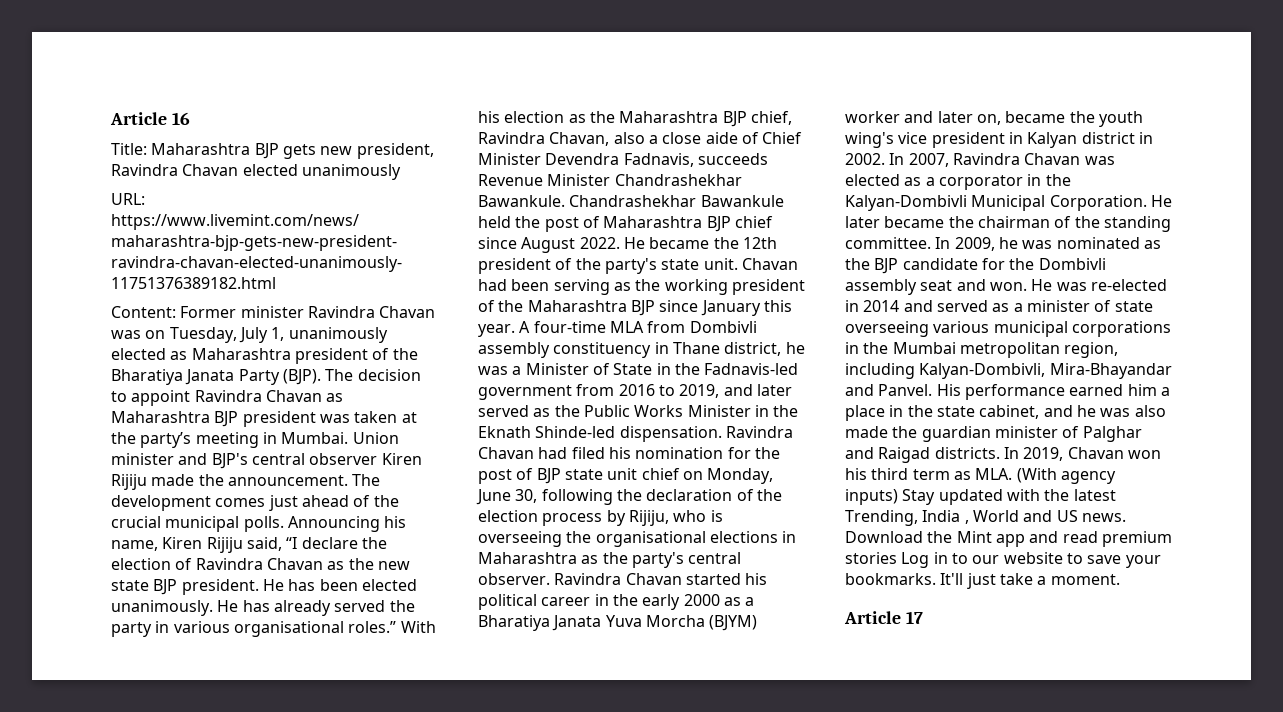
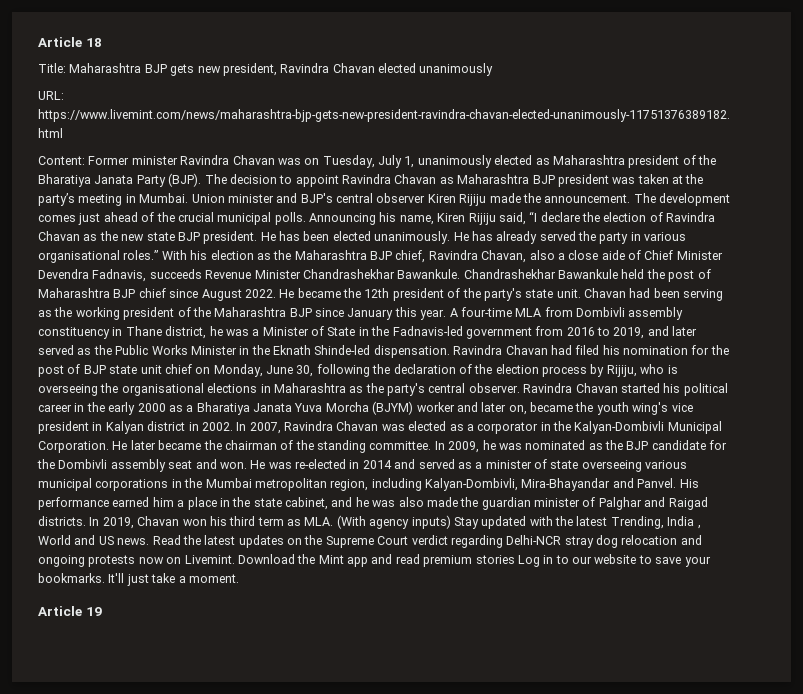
[110,112,190,125] Article 16 -> [38,37,102,47] Article 18
(1126, 517) none -> [152,535,702,548] [38,555,235,567] Read the latest updates on the Supreme Court verdict regarding Delhi-NCR stray dog relocation and ongoing protests now on Livemint.
[905,611,923,624] 17 -> [85,607,102,616] 19

